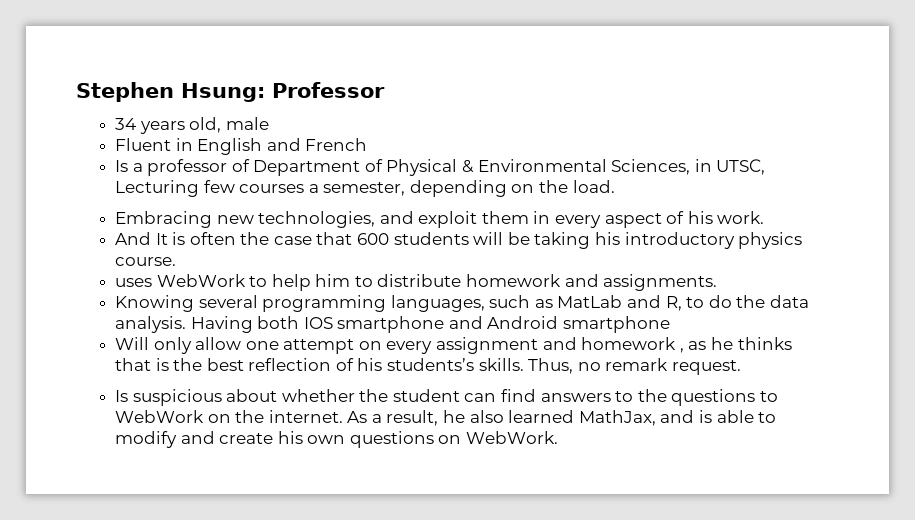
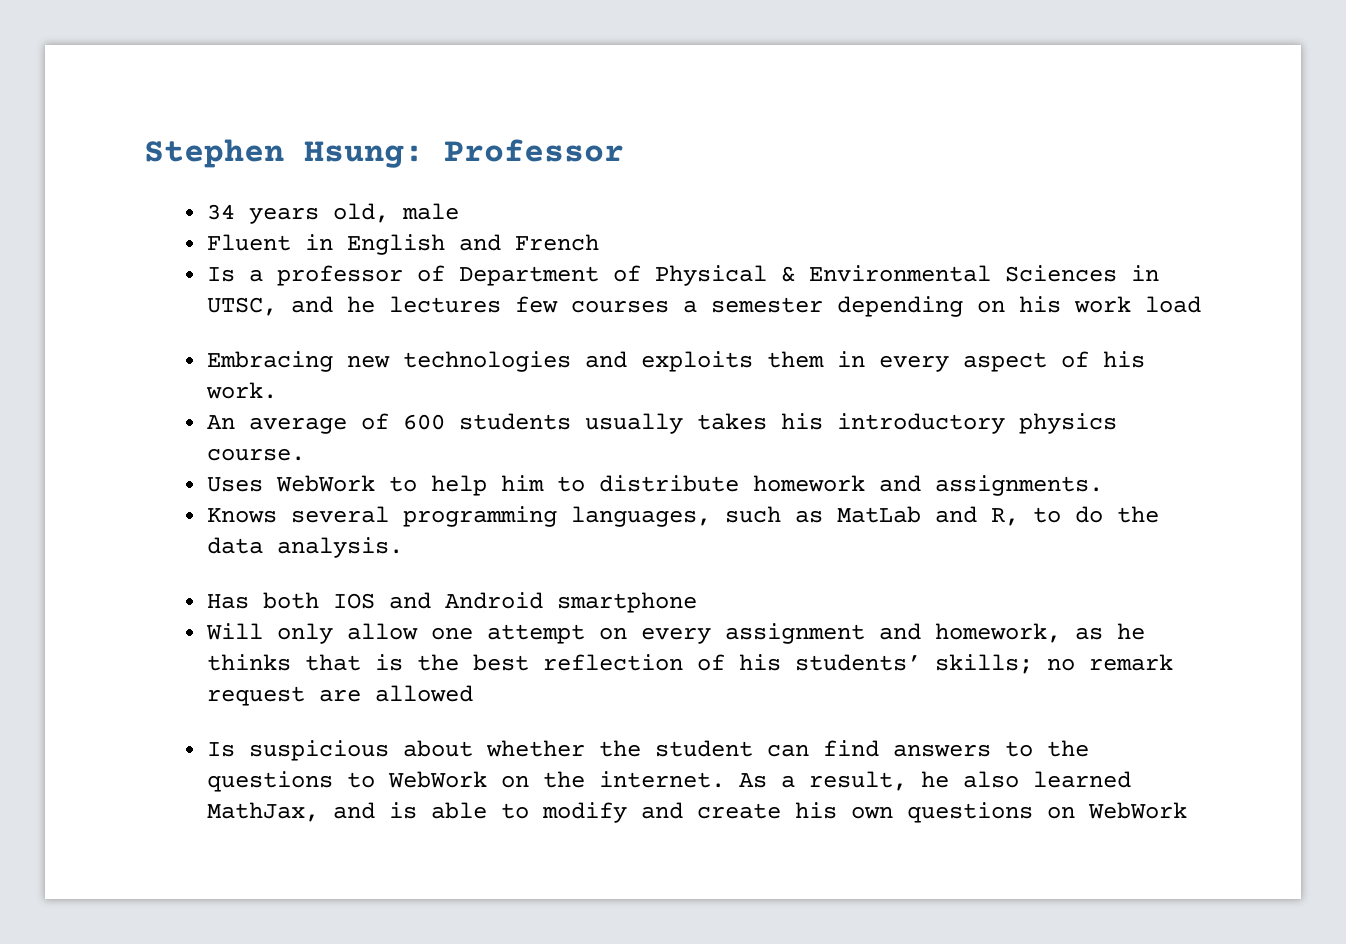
[611,159,691,175] Sciences, -> [1005,265,1118,282] Sciences
[114,180,199,197] Lecturing -> [291,296,502,313] and he lectures
[323,182,406,196] semester, -> [711,297,824,313] semester
[539,180,615,193] the load. -> [1019,296,1202,313] his work load
[258,211,478,228] technologies, and exploit -> [403,351,754,372] technologies and exploits
[114,232,591,249] And It is often the case that 600 students will be taking -> [207,413,768,434] An average of 600 students usually takes
[114,278,152,287] uses -> [207,477,264,492] Uses
[114,295,194,312] Knowing -> [207,508,278,523] Knows
[190,316,253,333] Having -> [207,594,250,609] // Has
[337,316,445,333] smartphone -> (376, 601) none
[581,337,684,353] homework , -> [935,623,1062,643] homework,
[387,358,742,375] students’s skills. Thus, no remark request. -> [795,654,1174,674] [207,685,474,706] students’ skills; no remark request are allowed
[466,431,559,444] WebWork. -> [1088,802,1188,819] WebWork

